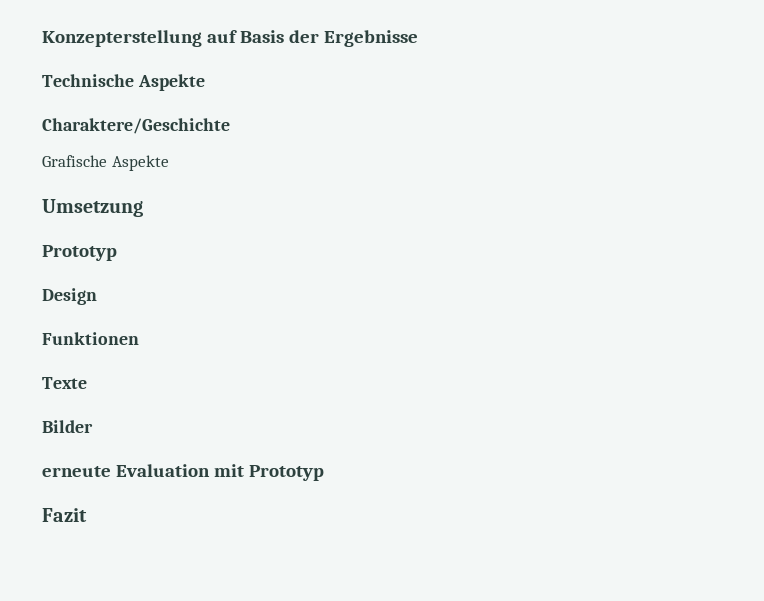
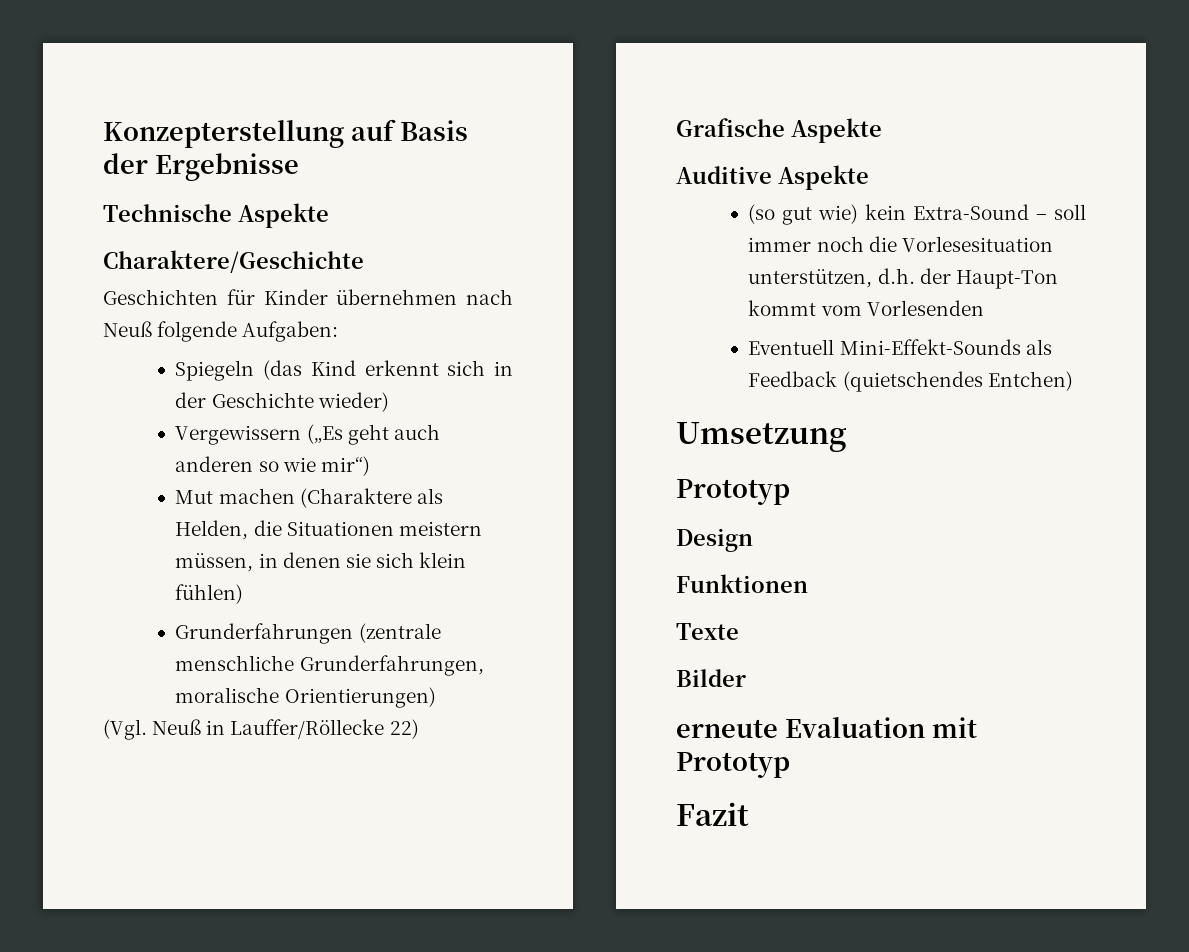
[42,155,169,171] Grafische Aspekte -> [103,289,513,305] [103,321,339,342] [175,360,513,381] [175,392,389,412] [175,424,440,445] [175,456,370,476] [175,488,443,508] [175,520,482,540] [175,552,467,572] [175,584,244,604] [175,623,441,644] [175,655,484,676] [175,687,436,708] [103,719,419,740] [676,118,882,143] [676,165,869,190] [748,204,1086,225] [748,236,1053,252] [748,268,1058,289] [748,300,984,316] [748,339,1052,355] [748,371,1073,392] Geschichten für Kinder übernehmen nach Neuß folgende Aufgaben: // Spiegeln (das Kind erkennt sich in der Geschichte wieder) // Vergewissern („Es geht auch anderen so wie mir“) // Mut machen (Charaktere als Helden, die Situationen meistern müssen, in denen sie sich klein fühlen) // Grunderfahrungen (zentrale menschliche Grunderfahrungen, moralische Orientierungen) // (Vgl. Neuß in Lauffer/Röllecke 22) // Grafische Aspekte // Auditive Aspekte // (so gut wie) kein Extra-Sound – soll immer noch die Vorlesesituation unterstützen, d.h. der Haupt-Ton kommt vom Vorlesenden // Eventuell Mini-Effekt-Sounds als Feedback (quietschendes Entchen)

